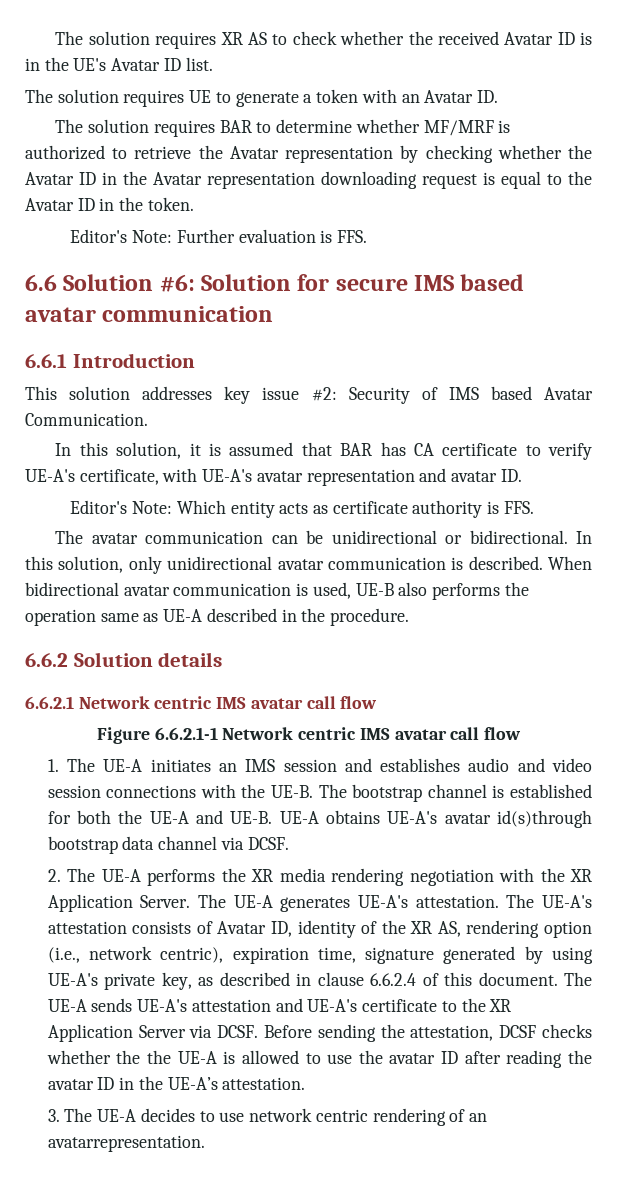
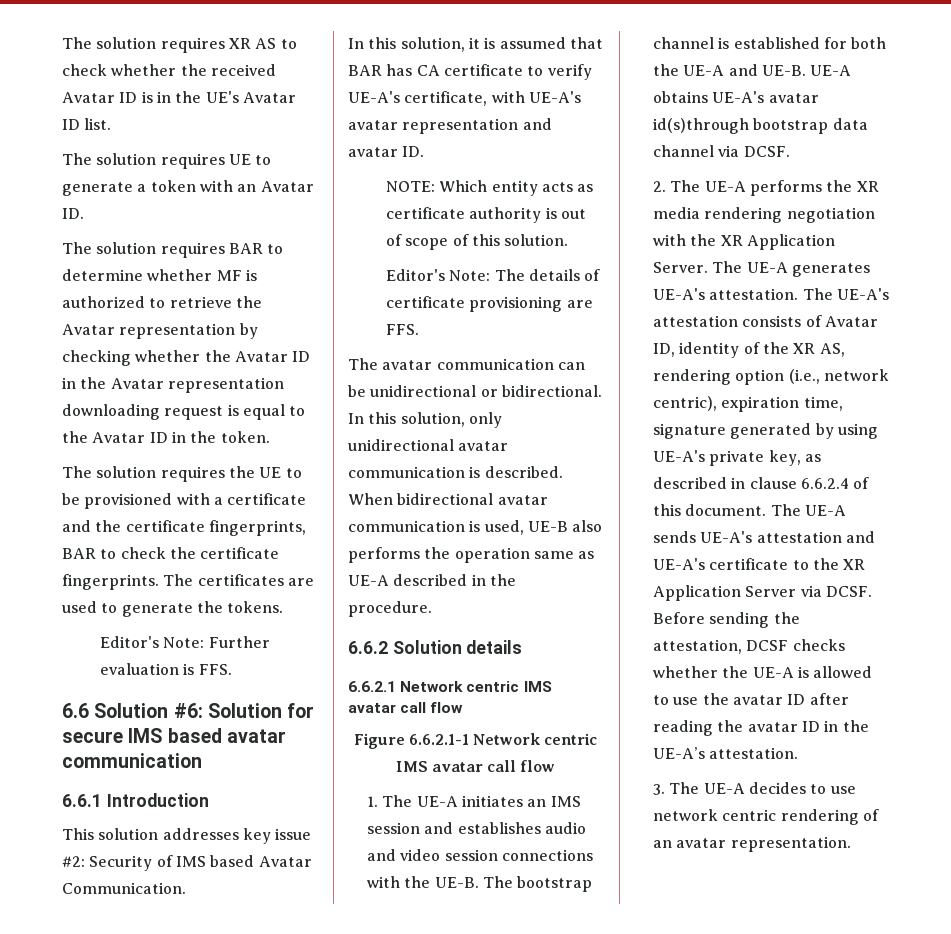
[423,120,494,136] MF/MRF -> [216,270,242,281] MF
(194, 204) none -> [62,466,302,482] [62,493,307,509] [62,520,306,536] [62,547,280,559] [62,574,314,590] [62,601,284,617] // The solution requires the UE to be provisioned with a certificate and the certificate fingerprints, BAR to check the certificate fingerprints. The certificates are used to generate the tokens.
[70,500,173,514] Editor's Note: -> [385,181,435,192] NOTE:
(500, 507) none -> [560,209,586,219] [385,234,569,250] [385,269,601,281] [385,296,593,312] out of scope of this solution. // Editor's Note: The details of certificate provisioning are
[146,1050,171,1064] the -> (749, 672) none
[47,1135,205,1152] avatarrepresentation. -> [676,836,851,852] avatar representation.

